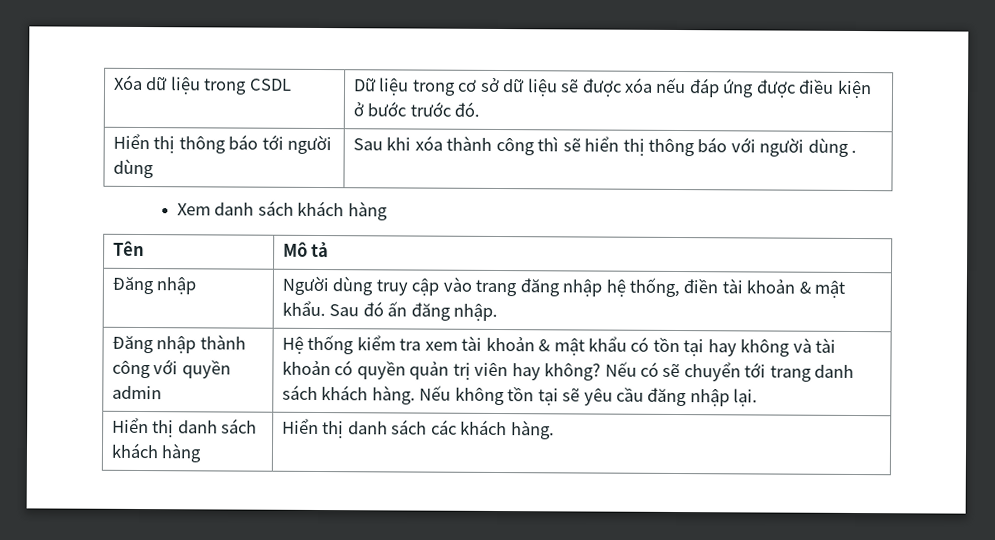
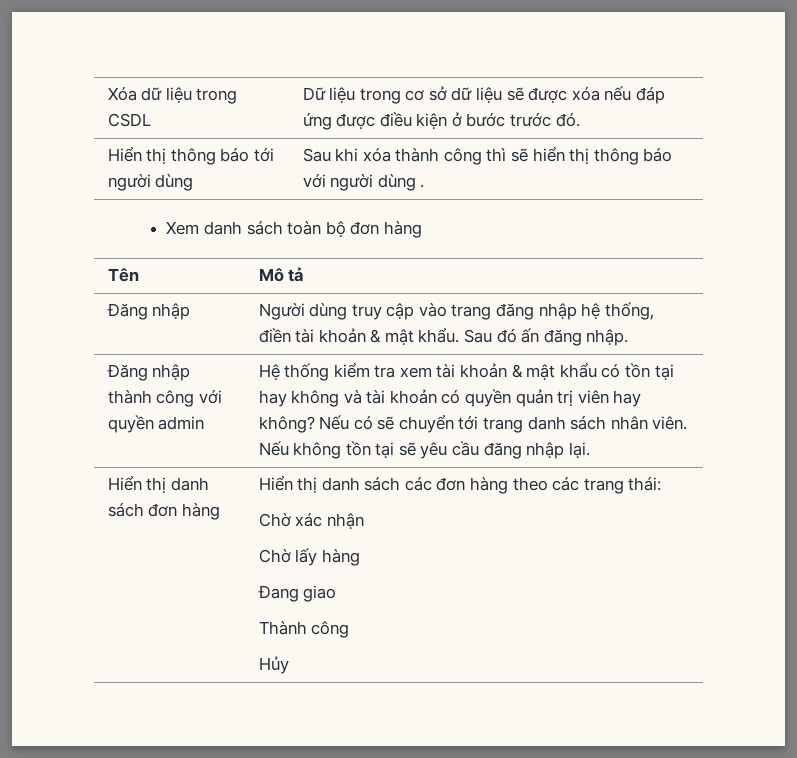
[297,200,345,217] khách -> [287,221,380,237] toàn bộ đơn
[321,385,416,405] khách hàng. -> [610,416,688,430] nhân viên.
[110,442,159,459] khách -> [148,503,178,517] đơn
[460,419,555,440] khách hàng. -> [436,477,662,494] [258,513,364,529] [258,548,360,566] [257,585,337,602] [258,621,350,638] [258,656,289,674] đơn hàng theo các trang thái: // Chờ xác nhận // Chờ lấy hàng // Đang giao // Thành công // Hủy

